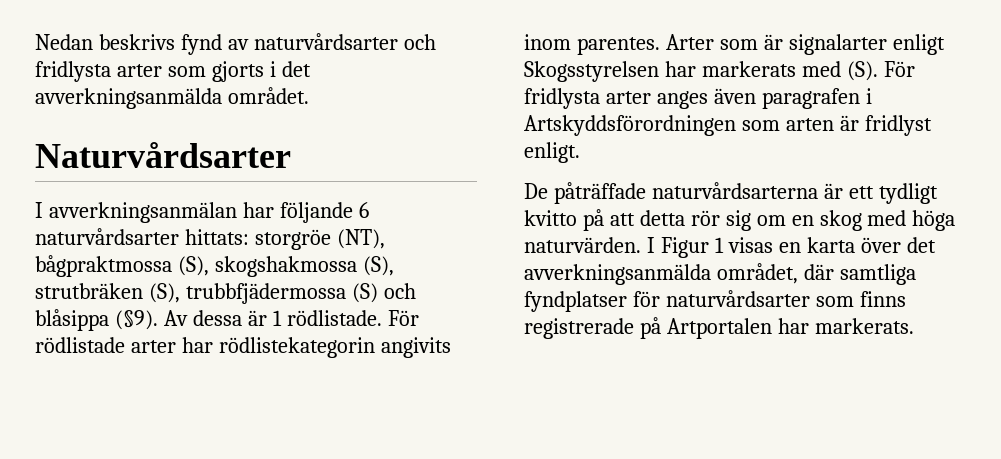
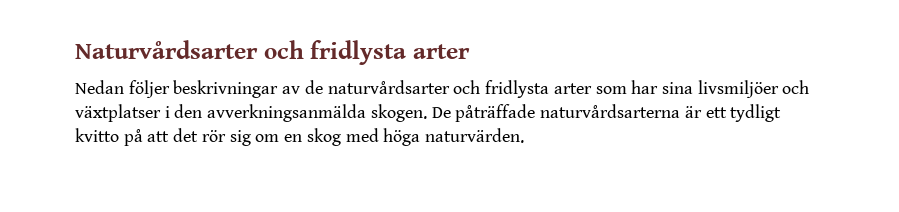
[35,34,249,55] Nedan beskrivs fynd av -> [75,40,470,65] [75,80,323,98] Naturvårdsarter och fridlysta arter // Nedan följer beskrivningar av de
[211,61,311,82] [35,87,309,109] [35,142,291,168] [35,202,369,223] [35,228,385,250] [35,255,394,277] [35,283,416,304] [35,309,419,331] [35,337,451,358] [524,34,945,55] [524,61,915,82] [524,88,872,109] [524,115,932,136] [524,142,580,163] gjorts i det avverkningsanmälda området. // Naturvårdsarter // I avverkningsanmälan har följande 6 naturvårdsarter hittats: storgröe (NT), bågpraktmossa (S), skogshakmossa (S), strutbräken (S), trubbfjädermossa (S) och blåsippa (§9). Av dessa är 1 rödlistade. För rödlistade arter har rödlistekategorin angivits inom parentes. Arter som är signalarter enligt Skogsstyrelsen har markerats med (S). För fridlysta arter anges även paragrafen i Artskyddsförordningen som arten är fridlyst enligt. // -> [631,80,810,98] [75,104,427,122] har sina livsmiljöer och växtplatser i den avverkningsanmälda skogen.
[639,210,685,226] detta -> [173,128,199,142] det
[646,237,936,258] [524,263,916,285] [524,290,906,312] [524,317,914,339] I Figur 1 visas en karta över det avverkningsanmälda området, där samtliga fyndplatser för naturvårdsarter som finns registrerade på Artportalen har markerats. -> (524, 135) none

